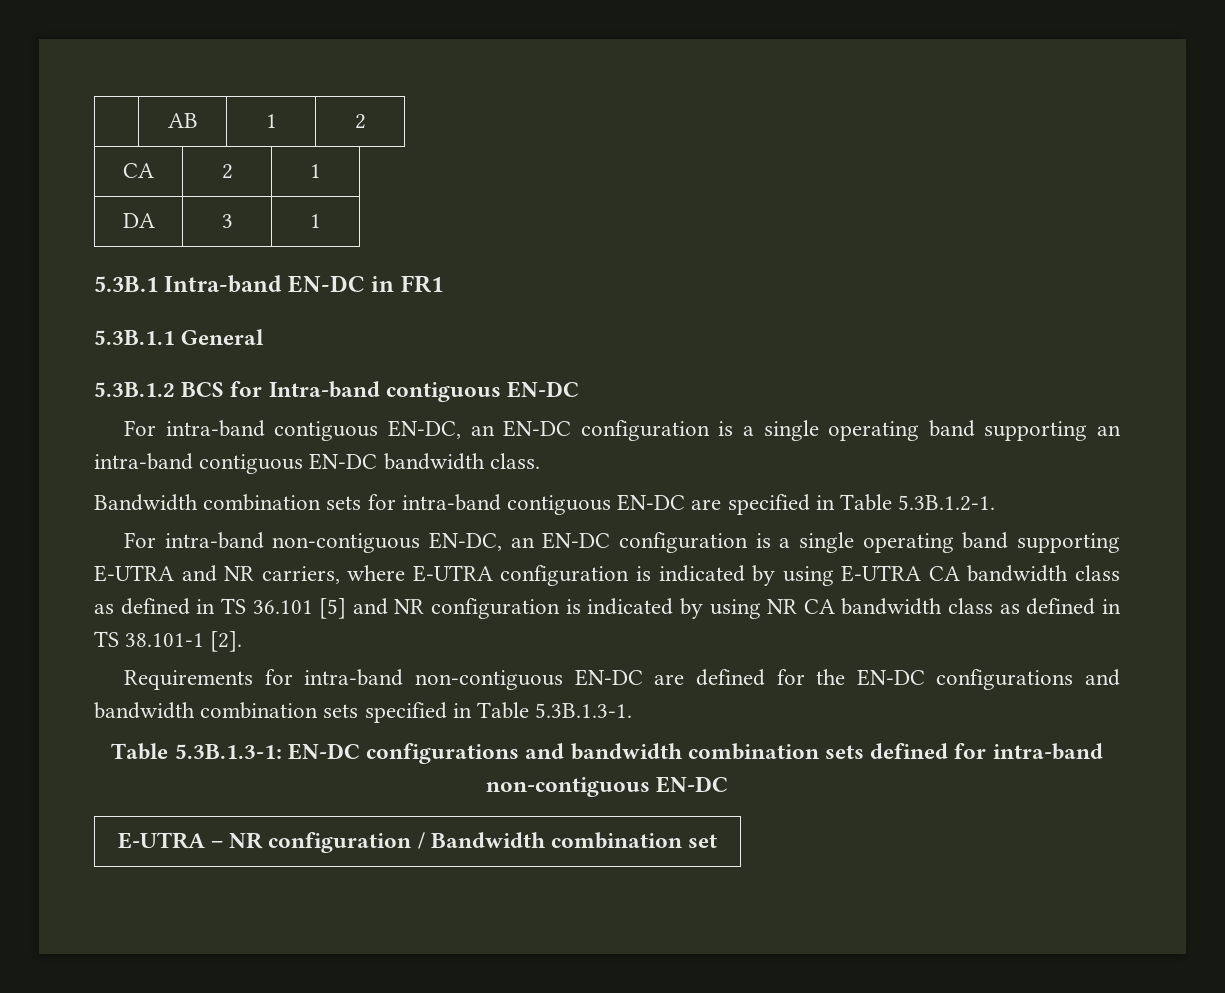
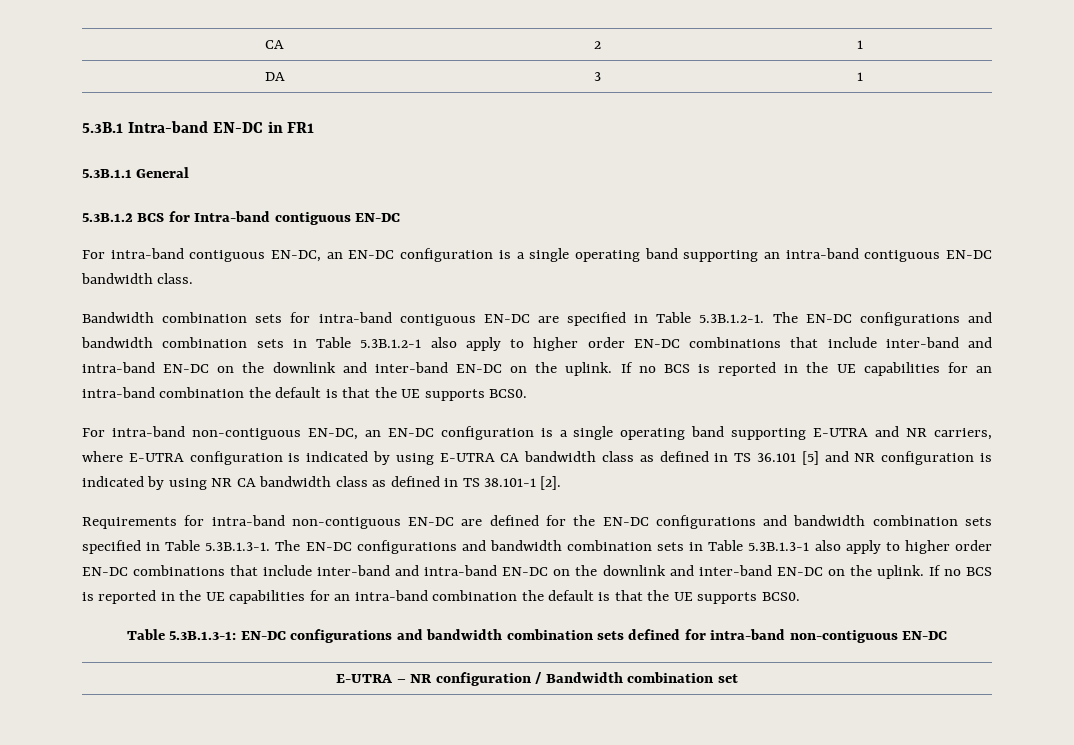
[167,113,198,128] [265,114,277,128] [354,114,366,129] | AB | 1 | 2 // -> (265, 44) none
(996, 503) none -> [772,312,992,326] [81,337,992,351] [82,362,992,376] [82,387,528,401] The EN-DC configurations and bandwidth combination sets in Table 5.3B.1.2-1 also apply to higher order EN-DC combinations that include inter-band and intra-band EN-DC on the downlink and inter-band EN-DC on the uplink. If no BCS is reported in the UE capabilities for an intra-band combination the default is that the UE supports BCS0.
(633, 710) none -> [275,540,992,554] [82,565,993,579] [82,590,800,604] The EN-DC configurations and bandwidth combination sets in Table 5.3B.1.3-1 also apply to higher order EN-DC combinations that include inter-band and intra-band EN-DC on the downlink and inter-band EN-DC on the uplink. If no BCS is reported in the UE capabilities for an intra-band combination the default is that the UE supports BCS0.

